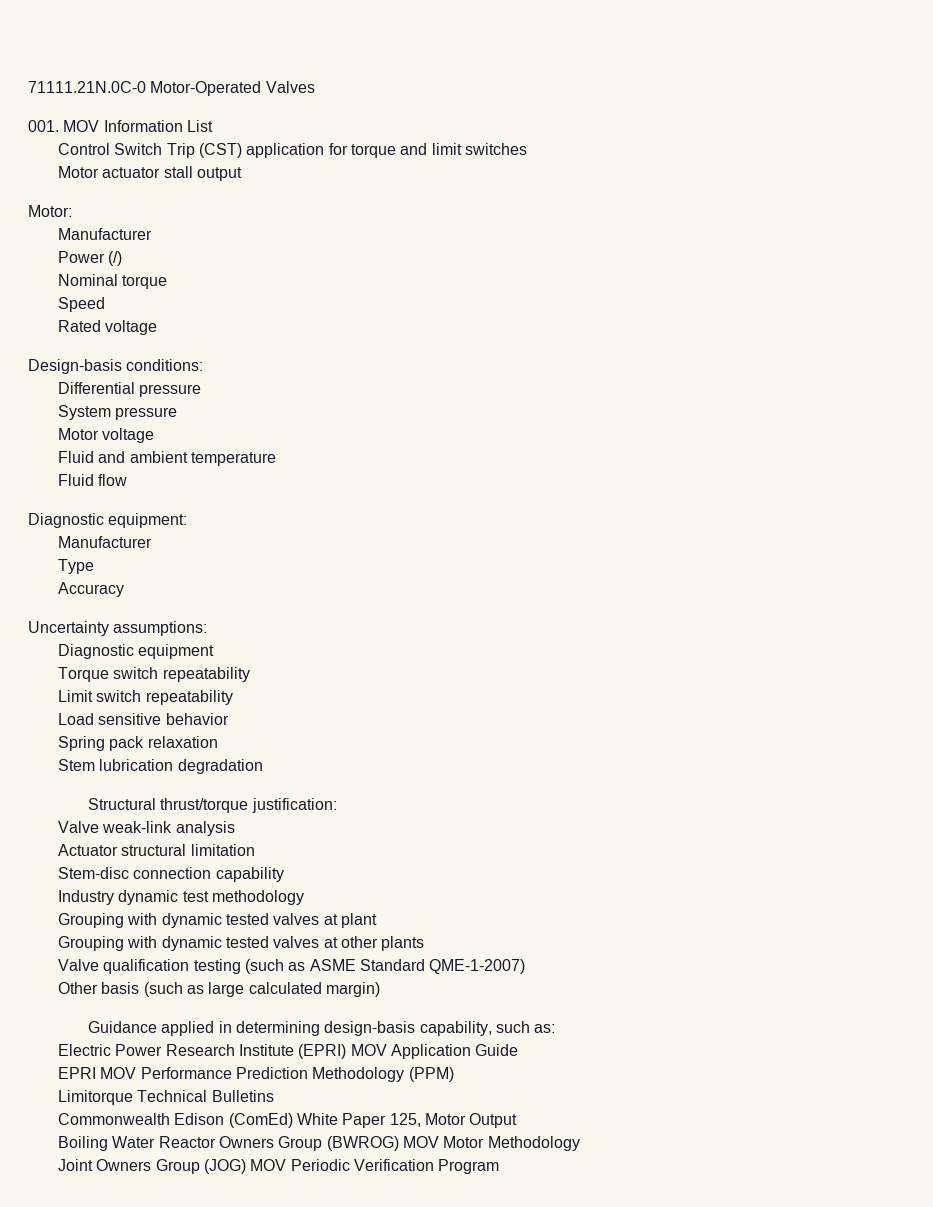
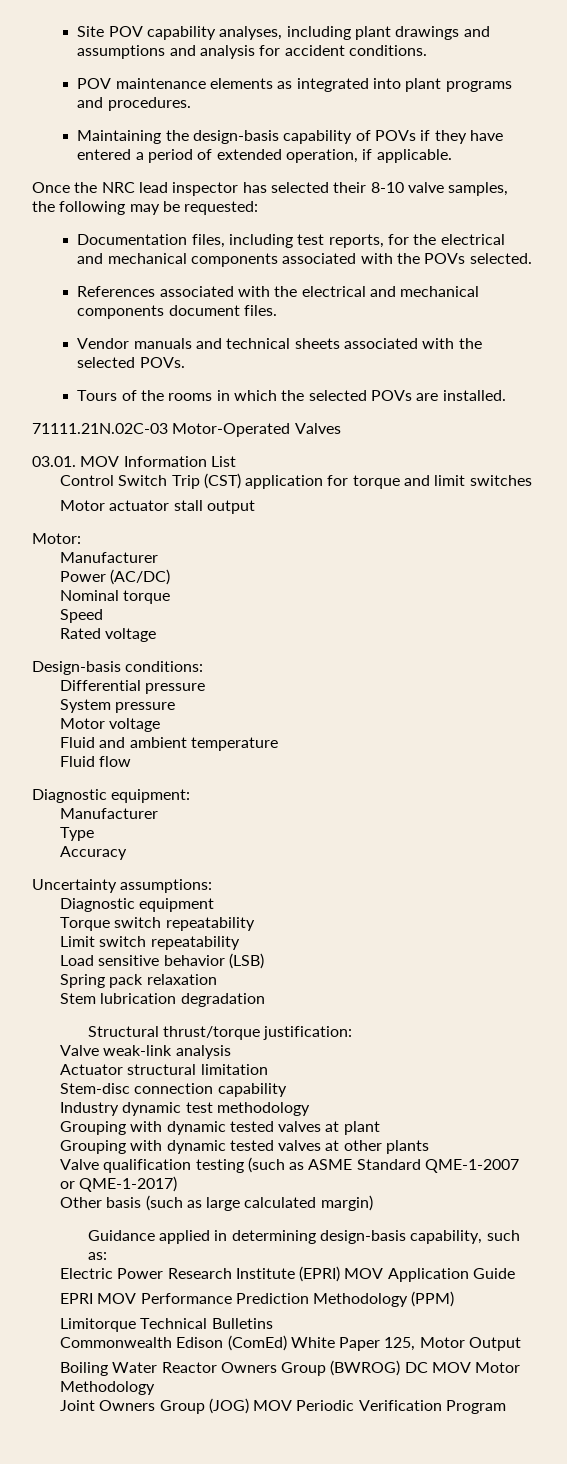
[28,81,146,93] 71111.21N.0C-0 -> [77,26,490,40] [77,45,428,59] [77,78,512,92] [77,97,191,111] [77,130,504,144] [77,149,452,163] [32,182,509,196] [32,201,259,215] [77,234,505,248] [77,253,532,267] [77,286,480,297] [77,305,278,319] [77,338,482,349] [77,357,185,368] [77,390,506,401] [32,423,168,434] Site POV capability analyses, including plant drawings and assumptions and analysis for accident conditions. // POV maintenance elements as integrated into plant programs and procedures. // Maintaining the design-basis capability of POVs if they have entered a period of extended operation, if applicable. // Once the NRC lead inspector has selected their 8-10 valve samples, the following may be requested: // Documentation files, including test reports, for the electrical and mechanical components associated with the POVs selected. // References associated with the electrical and mechanical components document files. // Vendor manuals and technical sheets associated with the selected POVs. // Tours of the rooms in which the selected POVs are installed. // 71111.21N.02C-03
[28,120,59,132] 001. -> [32,456,76,467] 03.01.
[108,251,123,266] (/) -> [110,569,171,585] (AC/DC)
(229, 719) none -> [228,953,264,969] (LSB)
[429,959,526,974] QME-1-2007) -> [425,1159,520,1173] [59,1176,178,1192] QME-1-2007 or QME-1-2017)
(399, 1143) none -> [404,1362,428,1373] DC

